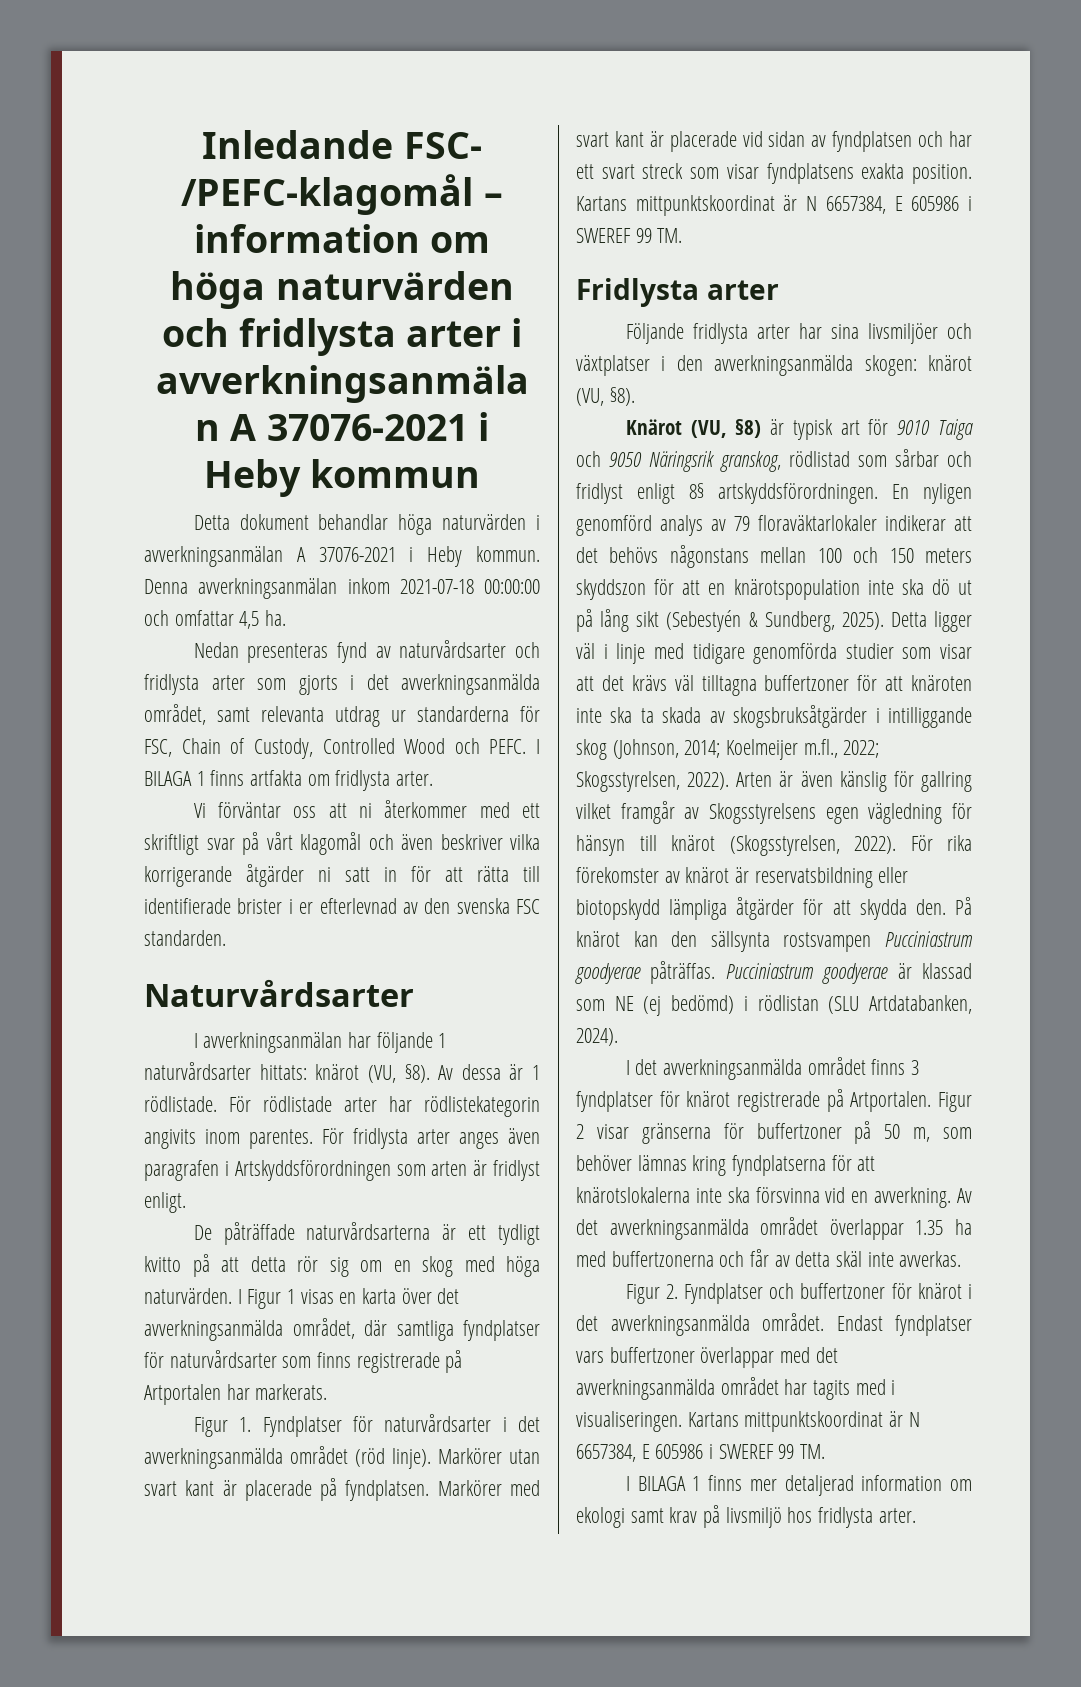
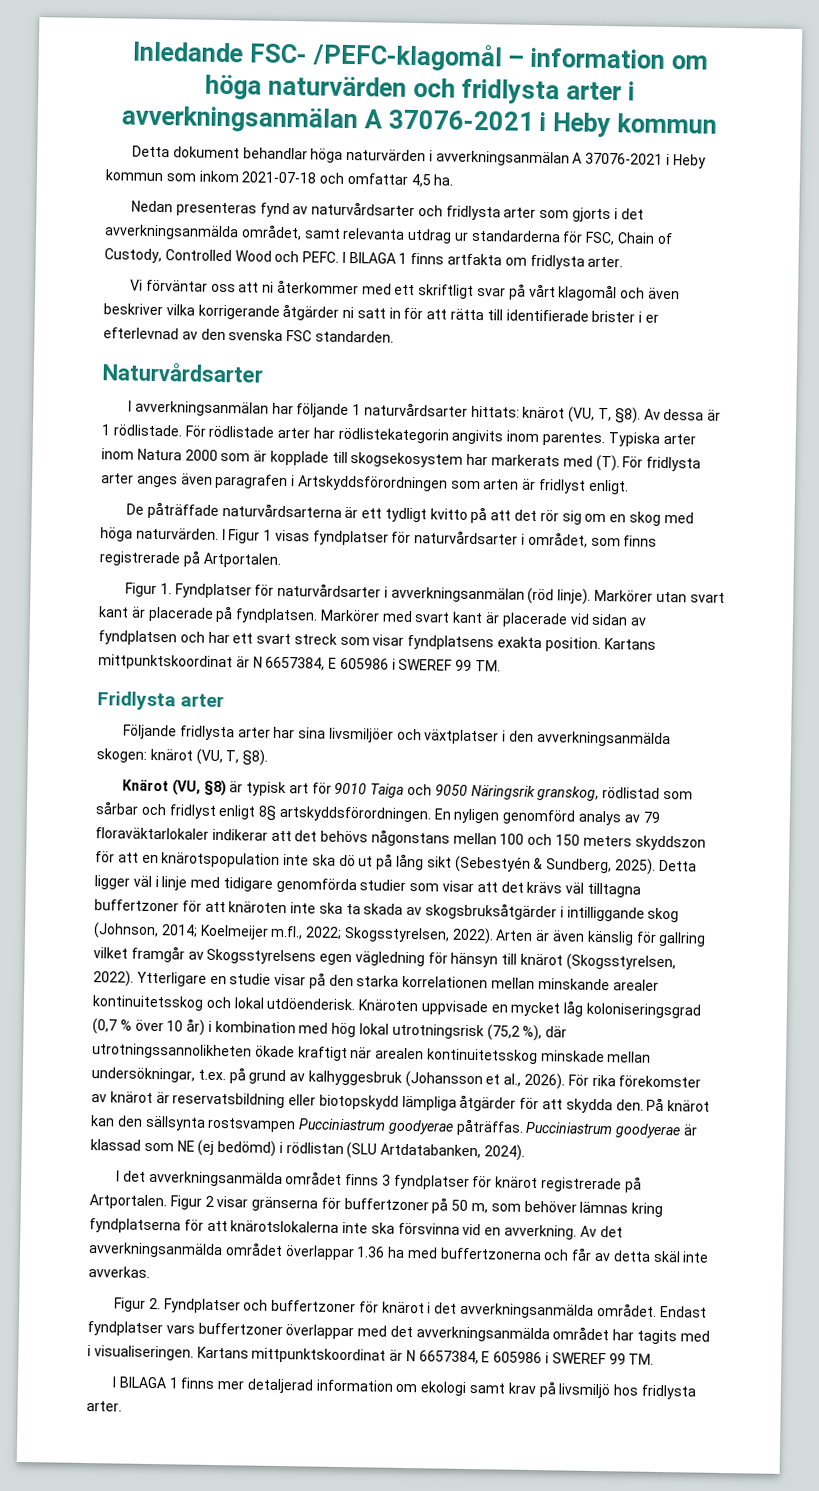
[476,546,540,562] [144,578,338,599] kommun. Denna avverkningsanmälan -> [105,169,196,182] kommun som
[484,579,540,594] 00:00:00 -> (317, 177) none
(396, 1074) none -> [598,407,613,422] T,
(313, 1139) none -> [607,432,696,447] [101,448,620,472] Typiska arter inom Natura 2000 som är kopplade till skogsekosystem har markerats med (T).
[250,1256,286,1272] detta -> [514,509,538,521] det
[339,1288,460,1304] [144,1318,454,1341] en karta över det avverkningsanmälda området, där samtliga -> (310, 535) none
(277, 1359) none -> [521,531,588,548] i området,
[144,1384,328,1405] Artportalen har markerats. -> [202,552,281,568] Artportalen.
[518,1416,540,1432] [144,1446,348,1469] det avverkningsanmälda området -> [390,586,525,603] avverkningsanmälan
(604, 397) none -> [225,750,240,764] T,
(896, 845) none -> [136,971,659,991] [92,995,702,1019] [92,1018,568,1042] [92,1043,652,1065] [91,1067,566,1090] Ytterligare en studie visar på den starka korrelationen mellan minskande arealer kontinuitetsskog och lokal utdöenderisk. Knäroten uppvisade en mycket låg koloniseringsgrad (0,7 % över 10 år) i kombination med hög lokal utrotningsrisk (75,2 %), där utrotningssannolikheten ökade kraftigt när arealen kontinuitetsskog minskade mellan undersökningar, t.ex. på grund av kalhyggesbruk (Johansson et al., 2026).
[915,1220,944,1235] 1.35 -> [356,1246,386,1258] 1.36

